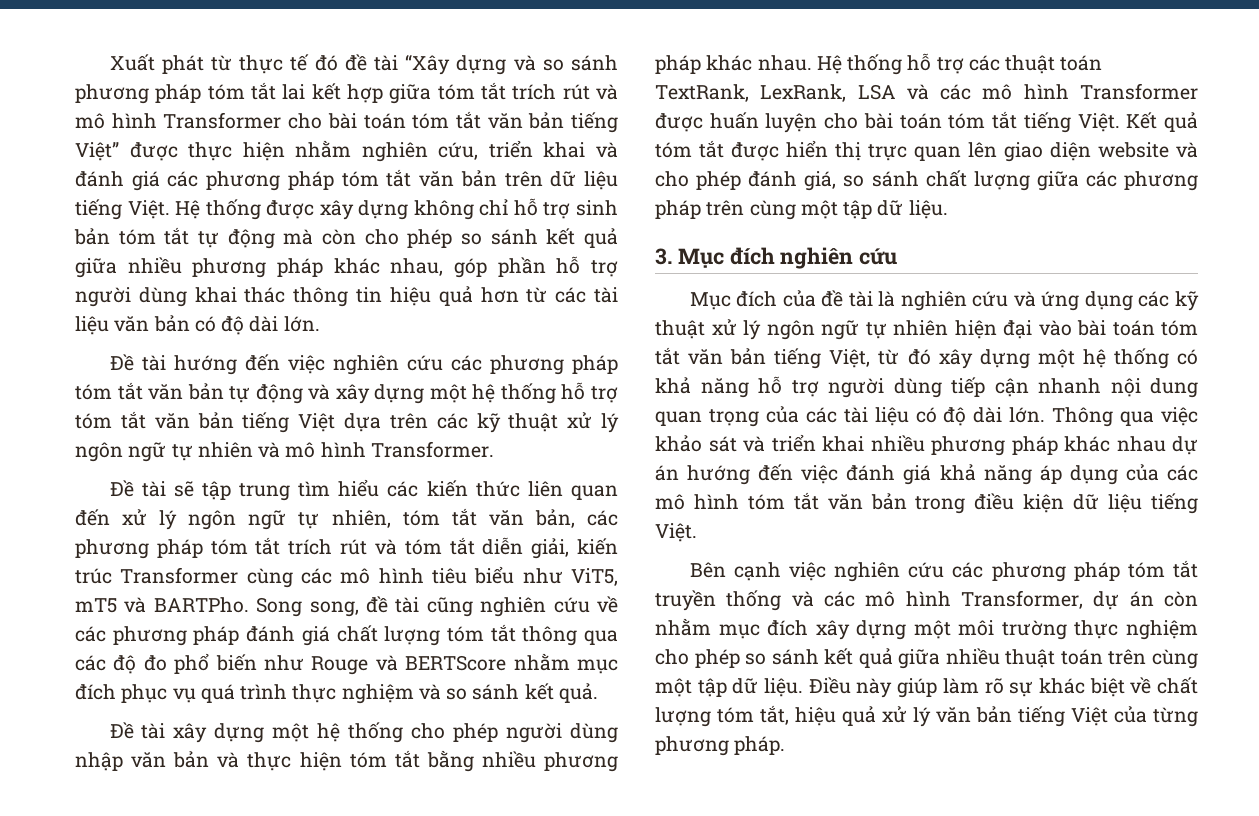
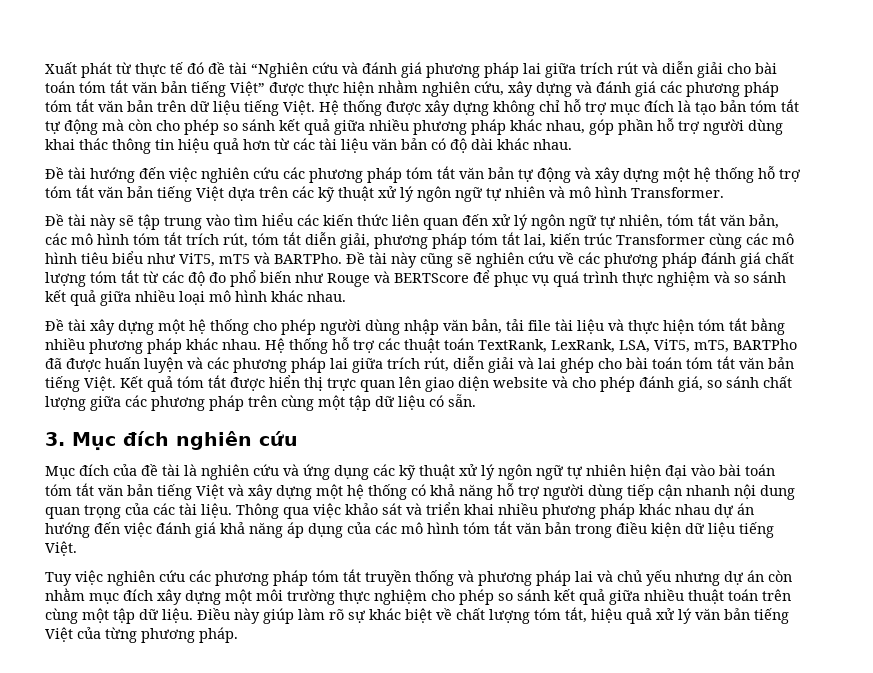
[405,54,618,75] [75,82,618,104] [75,112,282,129] “Xây dựng và so sánh phương pháp tóm tắt lai kết hợp giữa tóm tắt trích rút và mô hình Transformer -> [251,61,723,78] “Nghiên cứu và đánh giá phương pháp lai giữa trích rút và diễn giải
[488,140,586,158] triển khai -> [508,81,572,97] xây dựng
[576,200,619,216] sinh -> [610,100,716,115] mục đích là tạo
[283,316,320,332] lớn. -> [497,138,572,150] khác nhau.
(166, 489) none -> [90,214,116,230] này
(291, 492) none -> [206,214,230,226] vào
[75,537,570,559] phương pháp tóm tắt trích rút và tóm tắt diễn giải, -> [71,232,546,249] mô hình tóm tắt trích rút, tóm tắt diễn giải, phương pháp tóm tắt lai,
[256,596,473,617] Song song, đề tài cũng -> [346,252,472,268] Đề tài này cũng sẽ
[522,626,618,646] thông qua -> [143,271,158,283] từ
[513,653,618,674] [75,684,116,700] nhằm mục đích -> [473,270,490,283] để
[558,683,598,703] quả. -> [70,290,346,306] quả giữa nhiều loại mô hình khác nhau.
[173,751,210,768] bản -> [472,319,604,334] bản, tải file tài liệu
[857,83,1198,100] [655,111,1018,133] LSA và các mô hình Transformer được huấn luyện cho bài toán tóm tắt -> [619,339,797,353] [45,356,794,373] LSA, ViT5, mT5, BARTPho đã được huấn luyện và các phương pháp lai giữa trích rút, diễn giải và lai ghép cho bài toán tóm tắt văn bản
[908,200,948,219] liệu. -> [398,394,476,410] liệu có sẵn.
[829,349,931,368] Việt, từ đó -> [196,484,244,499] Việt và
[874,407,1046,426] liệu có độ dài lớn. -> [201,503,232,518] liệu.
[689,562,781,581] Bên cạnh -> [45,572,72,586] Tuy
[824,590,1083,609] các mô hình Transformer, -> [478,570,720,586] phương pháp lai và chủ yếu nhưng

